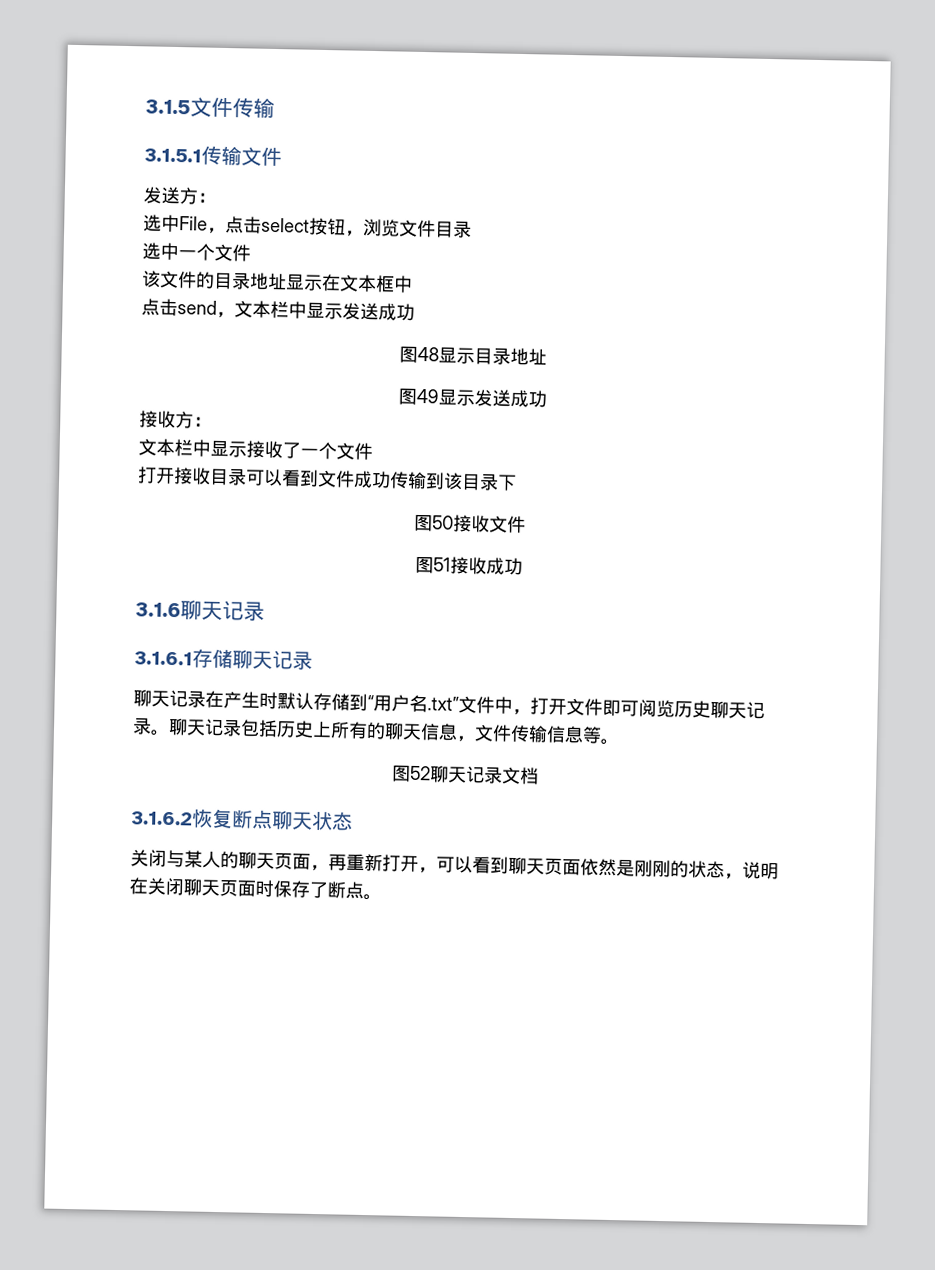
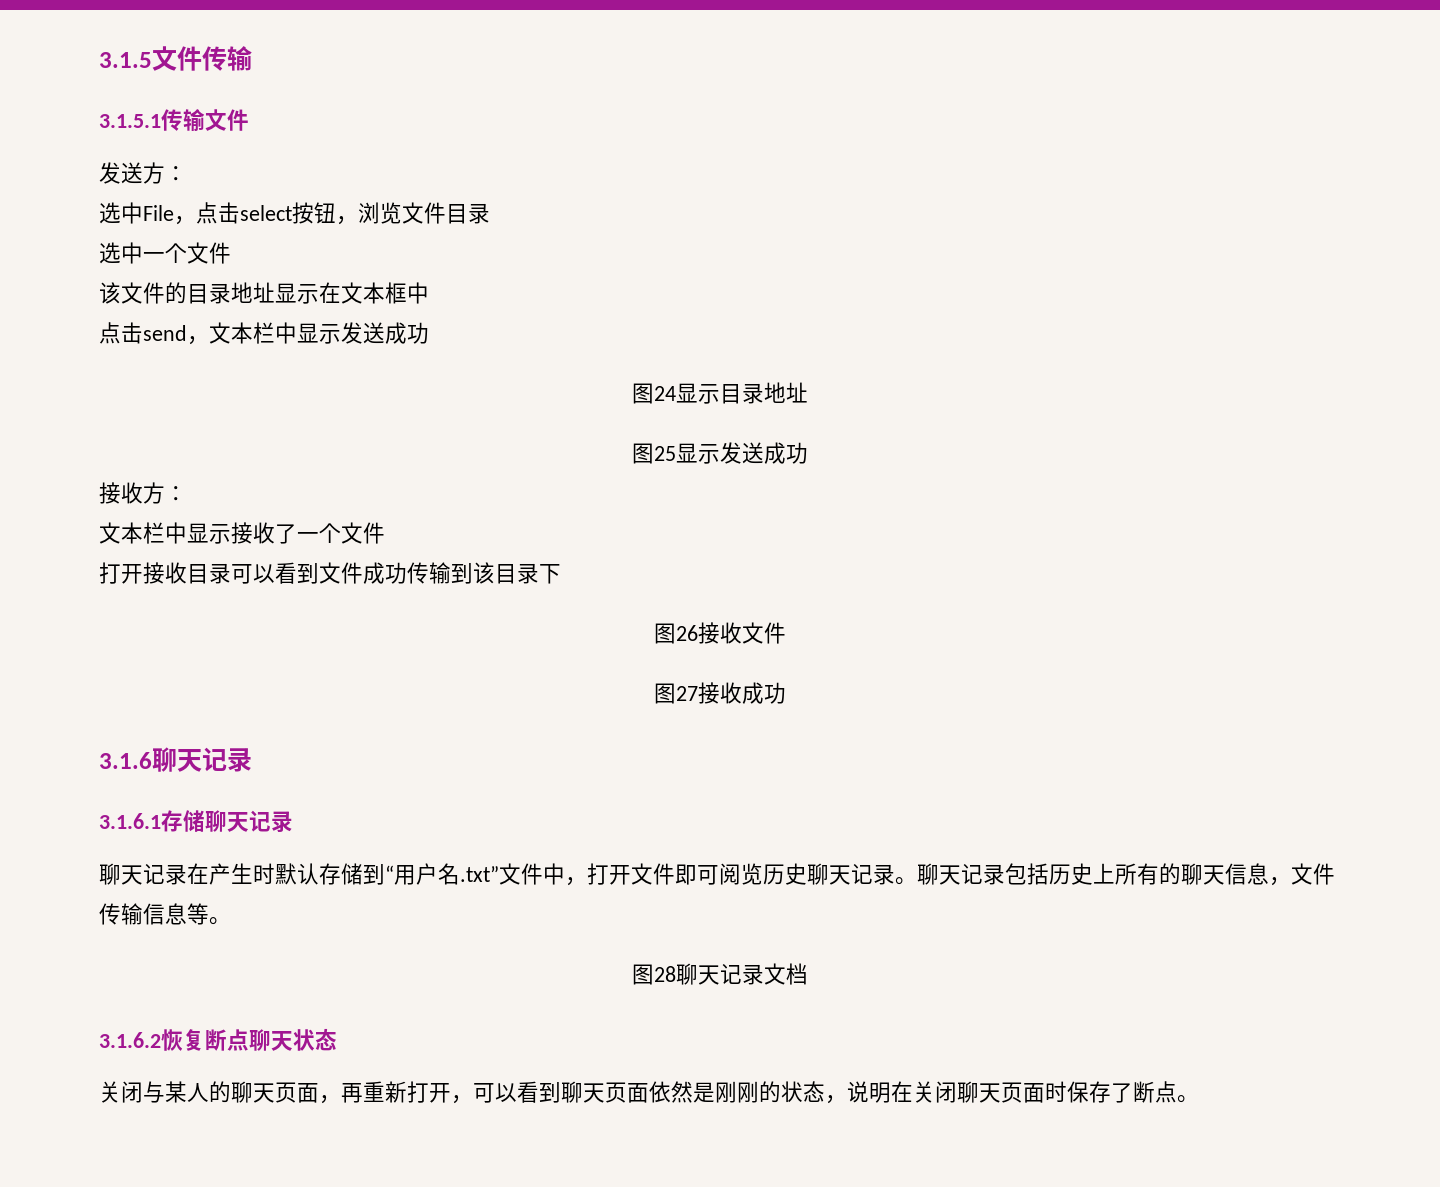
[417,346,439,362] 48 -> [654,386,676,401] 24
[415,388,439,404] 49 -> [654,446,676,461] 25
[432,515,454,530] 50 -> [676,625,698,641] 26
[433,557,451,572] 51 -> [676,686,698,701] 27
[409,765,431,781] 52 -> [654,966,676,982] 28

